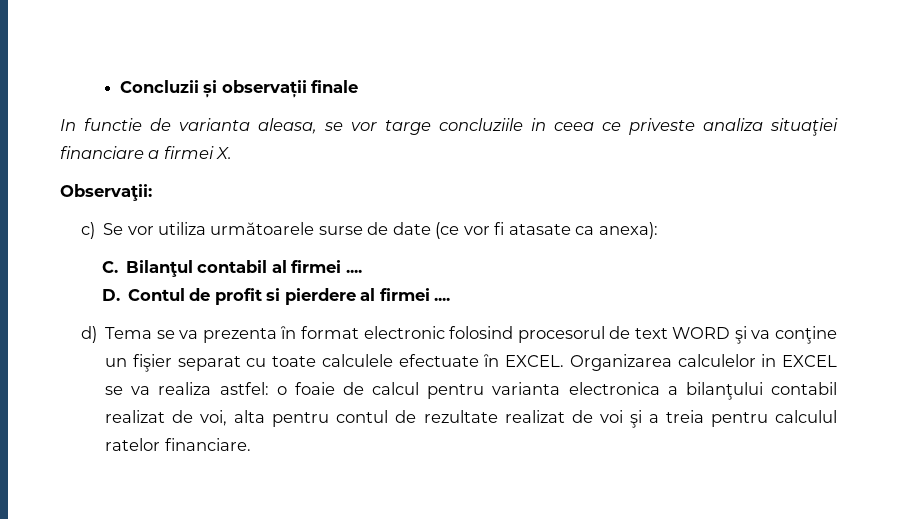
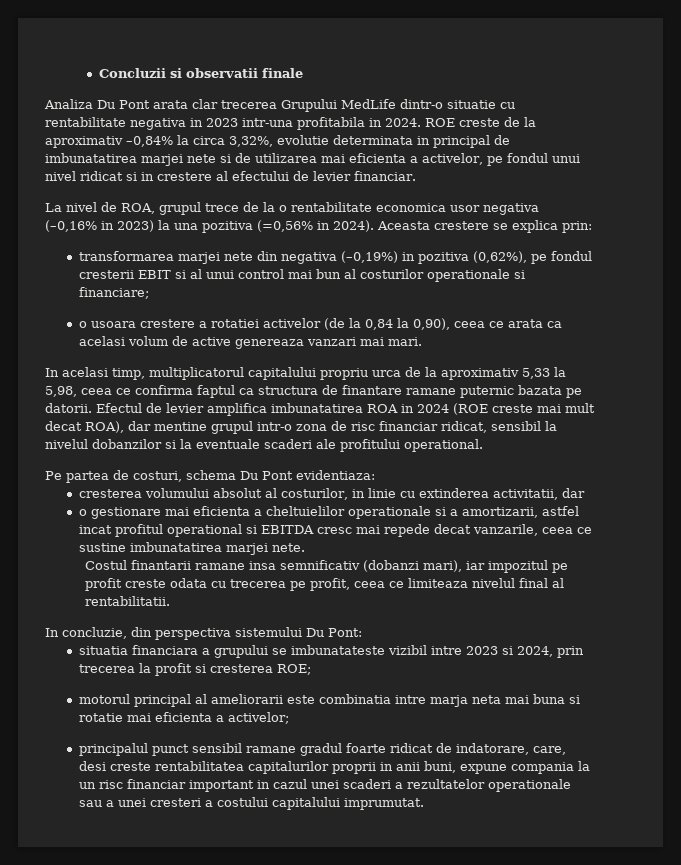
[203,80,307,98] și observații -> [170,68,259,78] si observatii
[60,118,838,136] [60,146,233,159] [60,184,152,201] [80,222,658,239] [101,260,362,277] [101,288,451,305] [80,326,838,344] [105,354,837,372] [105,382,837,400] [105,410,837,428] [105,438,251,451] In functie de varianta aleasa, se vor targe concluziile in ceea ce priveste analiza situaţiei financiare a firmei X. // Observaţii: // c) Se vor utiliza următoarele surse de date (ce vor fi atasate ca anexa): // C. Bilanţul contabil al firmei .... // D. Contul de profit si pierdere al firmei .... // d) Tema se va prezenta ȋn format electronic folosind procesorul de text WORD şi va conţine un fişier separat cu toate calculele efectuate ȋn EXCEL. Organizarea calculelor in EXCEL se va realiza astfel: o foaie de calcul pentru varianta electronica a bilanţului contabil realizat de voi, alta pentru contul de rezultate realizat de voi şi a treia pentru calculul ratelor financiare. -> [44,99,515,112] [45,117,536,130] [45,135,510,148] [45,153,580,166] [45,171,416,181] [45,202,539,215] [45,220,592,233] [79,251,593,264] [79,269,526,282] [79,287,150,299] [79,318,563,330] [79,336,423,349] [45,367,566,380] [45,385,582,398] [45,403,595,416] [45,421,557,434] [45,439,483,452] [45,470,375,483] [79,488,586,500] [79,506,580,519] [79,524,593,537] [79,542,306,555] [84,560,568,573] [84,578,564,591] [84,596,170,606] [45,627,362,640] [79,645,585,658] [79,663,312,676] [79,694,581,707] [79,712,290,724] [79,743,567,756] [79,761,591,774] [79,779,572,792] [79,797,425,810] Analiza Du Pont arata clar trecerea Grupului MedLife dintr-o situatie cu rentabilitate negativa in 2023 intr-una profitabila in 2024. ROE creste de la aproximativ –0,84% la circa 3,32%, evolutie determinata in principal de imbunatatirea marjei nete si de utilizarea mai eficienta a activelor, pe fondul unui nivel ridicat si in crestere al efectului de levier financiar. // La nivel de ROA, grupul trece de la o rentabilitate economica usor negativa (–0,16% in 2023) la una pozitiva (=0,56% in 2024). Aceasta crestere se explica prin: // transformarea marjei nete din negativa (–0,19%) in pozitiva (0,62%), pe fondul cresterii EBIT si al unui control mai bun al costurilor operationale si financiare; // o usoara crestere a rotatiei activelor (de la 0,84 la 0,90), ceea ce arata ca acelasi volum de active genereaza vanzari mai mari. // In acelasi timp, multiplicatorul capitalului propriu urca de la aproximativ 5,33 la 5,98, ceea ce confirma faptul ca structura de finantare ramane puternic bazata pe datorii. Efectul de levier amplifica imbunatatirea ROA in 2024 (ROE creste mai mult decat ROA), dar mentine grupul intr-o zona de risc financiar ridicat, sensibil la nivelul dobanzilor si la eventuale scaderi ale profitului operational. // Pe partea de costuri, schema Du Pont evidentiaza: // cresterea volumului absolut al costurilor, in linie cu extinderea activitatii, dar // o gestionare mai eficienta a cheltuielilor operationale si a amortizarii, astfel incat profitul operational si EBITDA cresc mai repede decat vanzarile, ceea ce sustine imbunatatirea marjei nete. // Costul finantarii ramane insa semnificativ (dobanzi mari), iar impozitul pe profit creste odata cu trecerea pe profit, ceea ce limiteaza nivelul final al rentabilitatii. // In concluzie, din perspectiva sistemului Du Pont: // situatia financiara a grupului se imbunatateste vizibil intre 2023 si 2024, prin trecerea la profit si cresterea ROE; // motorul principal al ameliorarii este combinatia intre marja neta mai buna si rotatie mai eficienta a activelor; // principalul punct sensibil ramane gradul foarte ridicat de indatorare, care, desi creste rentabilitatea capitalurilor proprii in anii buni, expune compania la un risc financiar important in cazul unei scaderi a rezultatelor operationale sau a unei cresteri a costului capitalului imprumutat.

